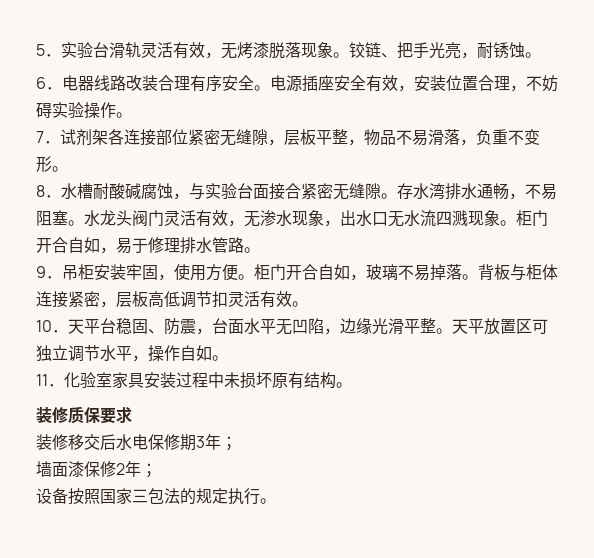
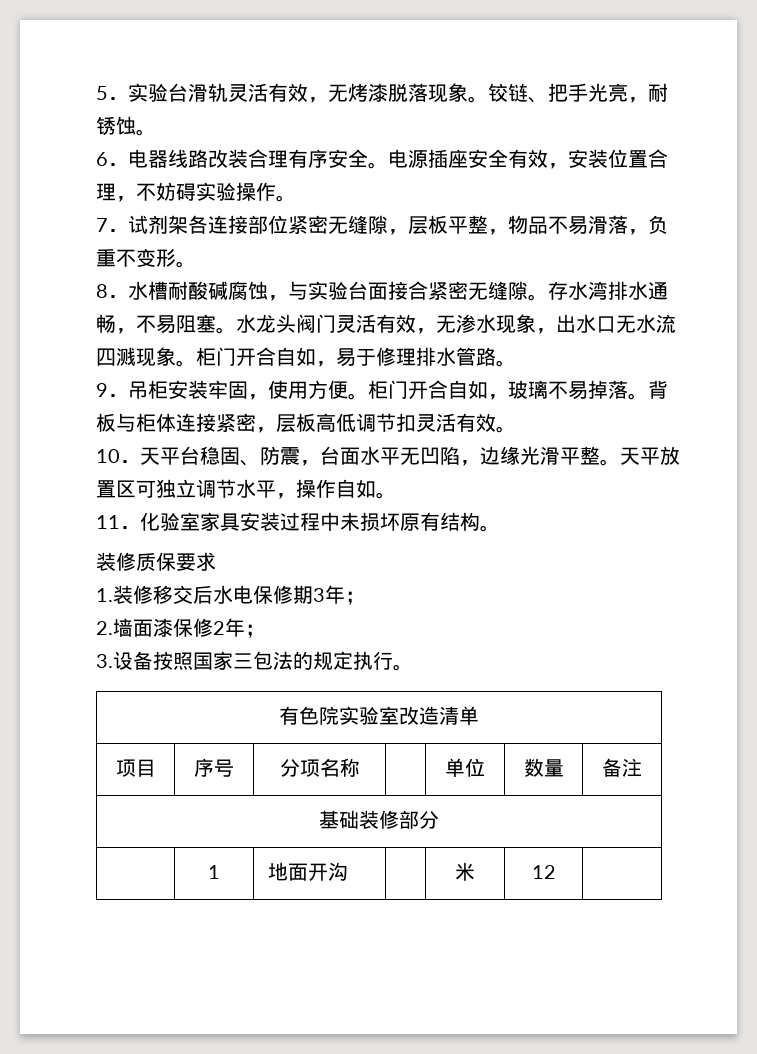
(132, 415) none -> [96,588,113,602] 1.
(237, 443) none -> [96,621,113,635] 2.
(157, 470) none -> [96,654,113,668] 3.
(276, 501) none -> [279,706,479,725] [115,759,156,777] [194,758,234,777] [279,758,360,777] [445,758,485,777] [523,758,564,777] [602,758,642,777] [319,810,439,829] [208,865,220,879] [268,862,349,881] [455,862,475,881] [531,865,556,879] // 有色院实验室改造清单 // 项目 | 序号 | 分项名称 | | 单位 | 数量 | 备注 // 基础装修部分 // | 1 | 地面开沟 | | 米 | 12 |

